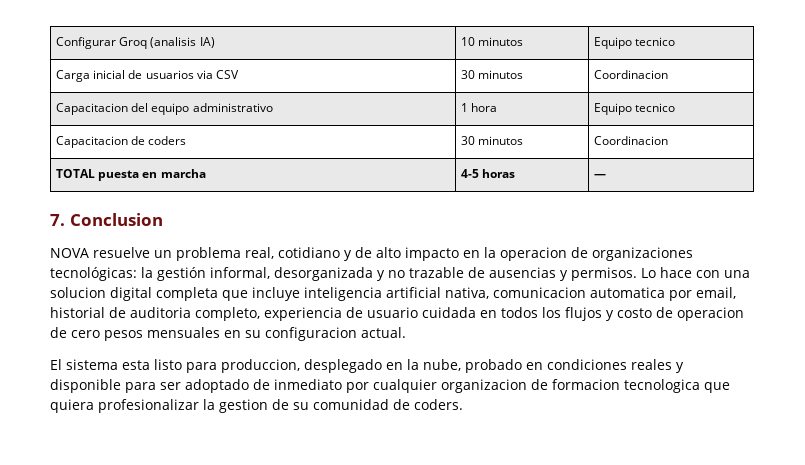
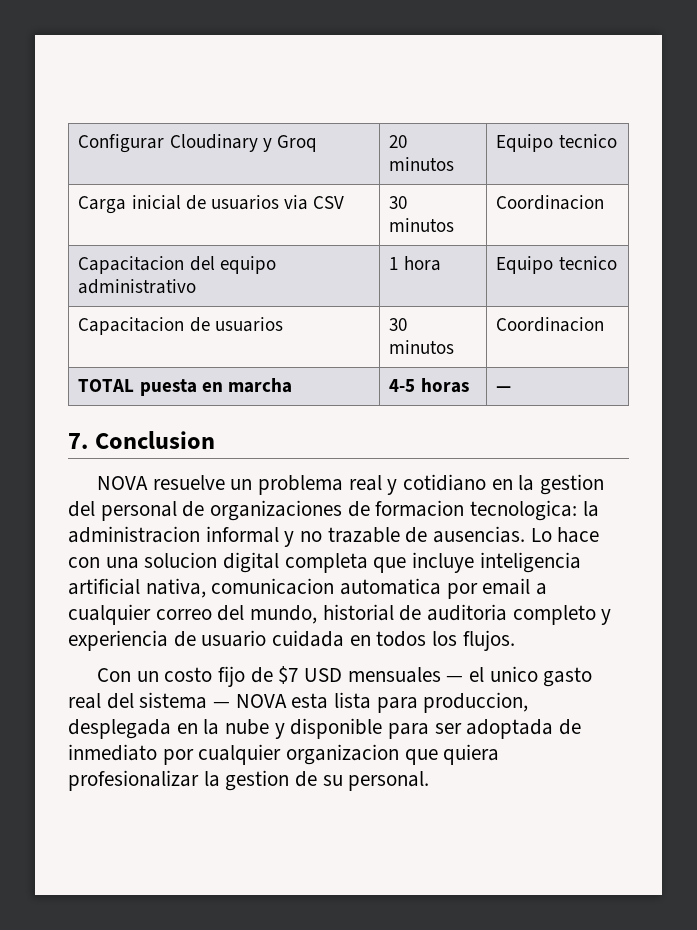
(116, 43) none -> [169,134,272,152] Cloudinary y
[150,37,215,48] [460,37,475,46] (analisis IA) | 10 -> [389,135,408,148] | 20
[148,136,187,145] coders -> [214,317,283,332] usuarios
[245,247,693,261] [50,267,373,281] real, cotidiano y de alto impacto en la operacion de organizaciones tecnológicas: la gestión informal, desorganizada -> [348,474,605,495] [68,500,599,521] [68,526,279,543] real y cotidiano en la gestion del personal de organizaciones de formacion tecnologica: la administracion informal
[489,267,637,281] ausencias y permisos. -> [433,526,526,543] ausencias.
[696,287,736,299] email, -> [482,578,548,595] [68,604,318,625] email a cualquier correo del mundo,
[195,307,260,321] completo, -> [512,605,612,625] completo y
[565,307,744,321] [50,327,406,341] [50,359,182,370] flujos y costo de operacion de cero pesos mensuales en su configuracion actual. // El sistema esta listo -> [462,630,515,651] [97,666,593,687] [68,692,372,709] flujos. // Con un costo fijo de $7 USD mensuales — el unico gasto real del sistema — NOVA esta lista
[304,359,672,373] desplegado en la nube, probado en condiciones reales -> [68,719,270,739] desplegada en la nube
[185,379,249,393] adoptado -> [466,719,554,739] adoptada
[531,379,700,393] de formacion tecnologica -> (400, 754) none
[313,399,463,410] comunidad de coders. -> [348,771,430,791] personal.

